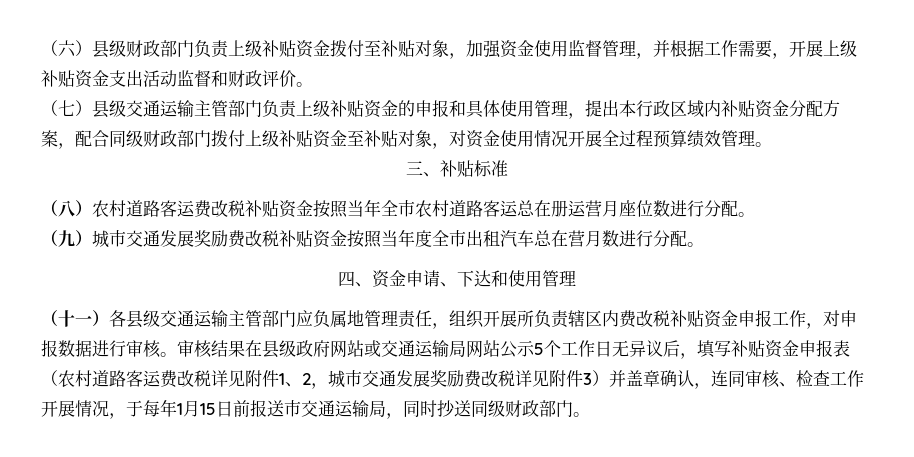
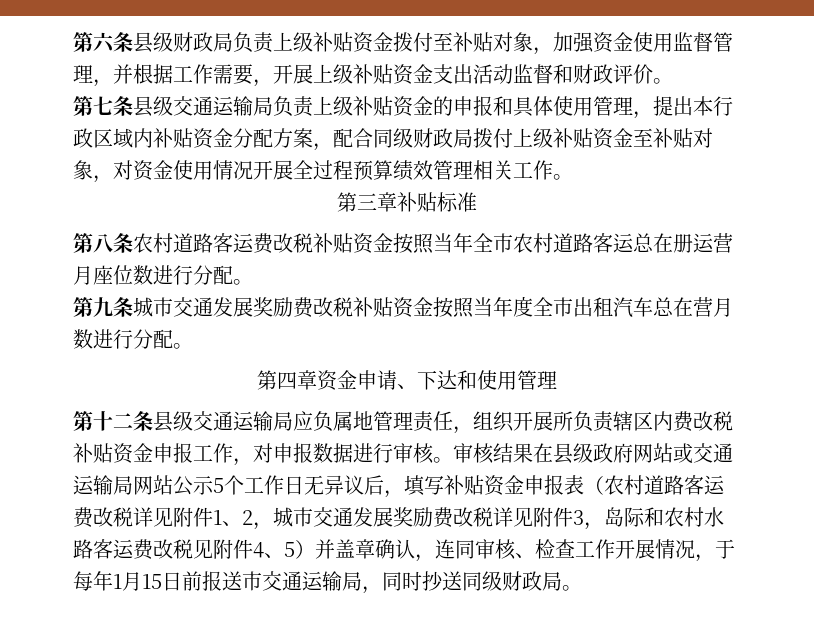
[41,40,92,57] （六） -> [73,32,133,53] 第六条
[160,40,194,57] 部门 -> [213,33,233,52] 局
[41,100,262,118] （七）县级交通运输主管部门 -> [73,96,273,117] 第七条县级交通运输局
[177,130,211,147] 部门 -> [453,129,473,148] 局
[755,142,772,147] [406,161,440,177] 。 // 三、 -> [473,160,573,180] [337,192,397,212] 相关工作。 // 第三章
[41,200,92,217] （八） -> [73,233,133,253] 第八条
[41,230,92,247] （九） -> [73,297,133,317] 第九条
[338,271,372,287] 四、 -> [257,370,317,390] 第四章
[41,310,296,328] （十一）各县级交通运输主管部门 -> [73,411,293,432] 第十二条县级交通运输局
(592, 379) none -> [584,507,724,530] [73,539,295,560] ，岛际和农村水路客运费改税见附件4、5
[539,400,573,417] 部门 -> [542,572,562,591] 局

